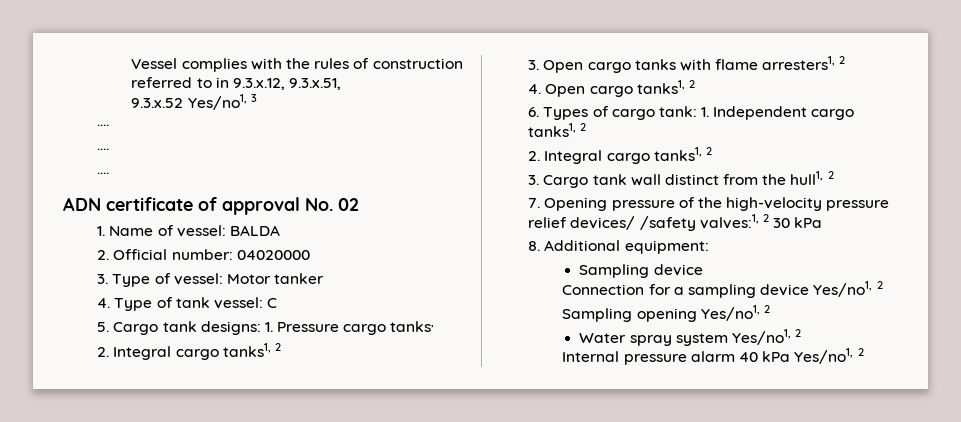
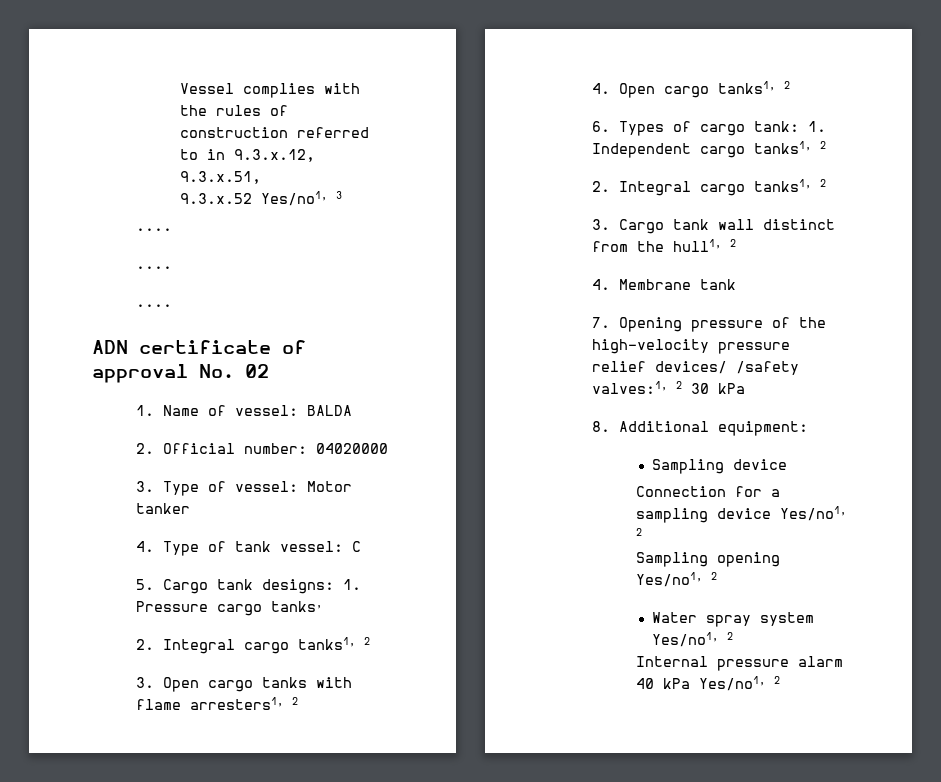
(834, 175) none -> [592,279,737,290] // 4. Membrane tank

